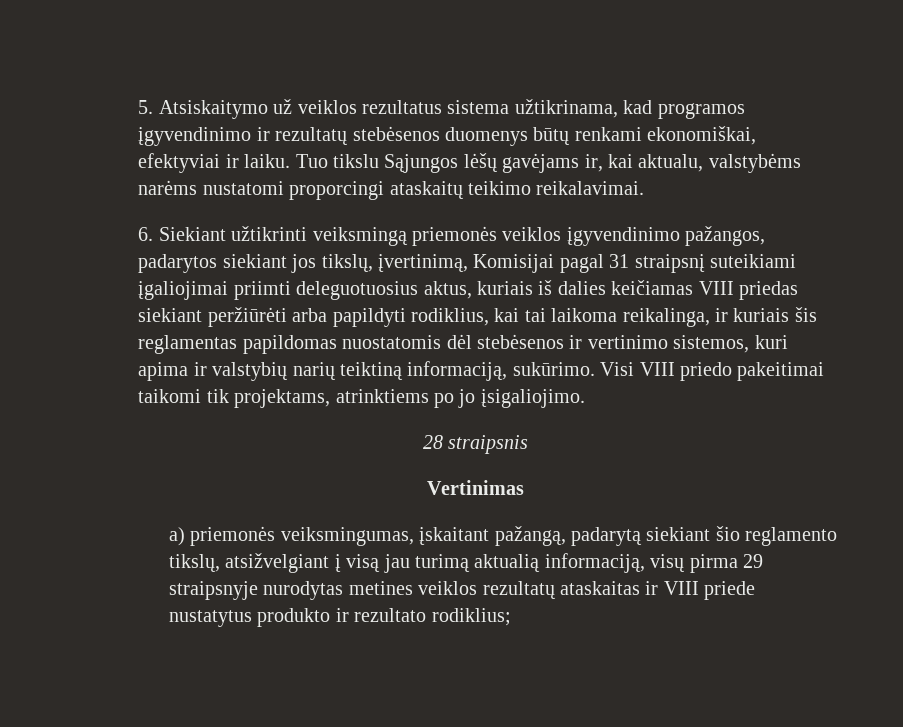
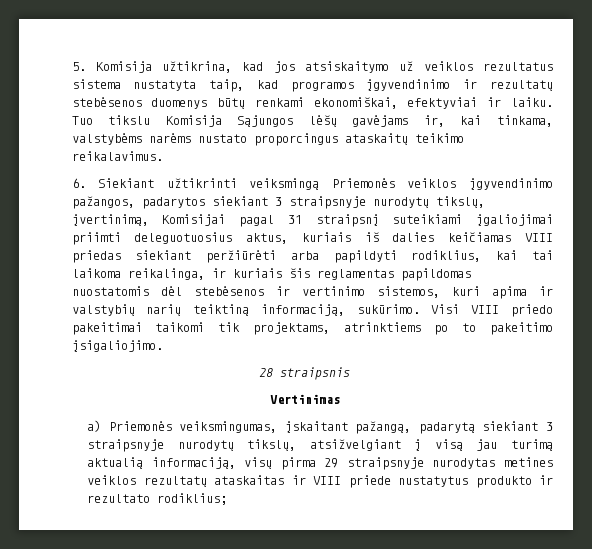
[158,100,268,119] Atsiskaitymo -> [95,61,390,73] Komisija užtikrina, kad jos atsiskaitymo
[514,99,618,118] užtikrinama, -> [133,79,245,92] nustatyta taip,
(380, 161) none -> [165,115,222,127] Komisija
[638,154,704,172] aktualu, -> [497,115,553,127] tinkama,
[202,181,385,200] nustatomi proporcingi -> [197,133,338,146] nustato proporcingus
[536,181,645,195] reikalavimai. -> [71,151,163,161] reikalavimus.
[412,226,498,246] priemonės -> [331,178,395,188] Priemonės
[291,254,317,273] jos -> [274,196,429,209] 3 straipsnyje nurodytų
[458,389,476,408] jo -> [462,322,553,335] to pakeitimo
[190,526,276,546] priemonės -> [108,421,172,431] Priemonės
[715,526,838,546] šio reglamento -> [546,422,553,431] [87,439,234,452] 3 straipsnyje nurodytų

